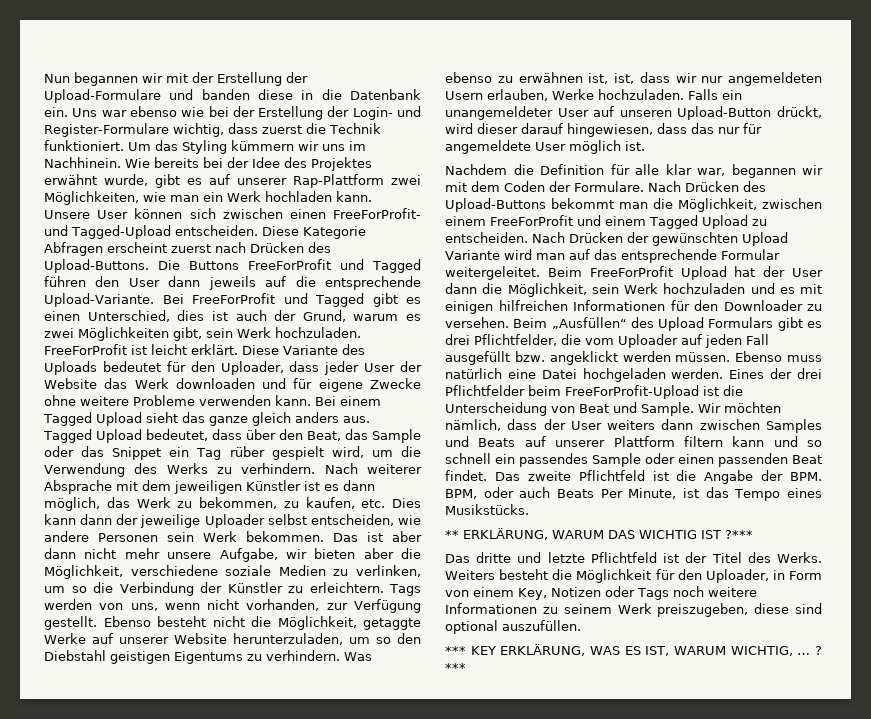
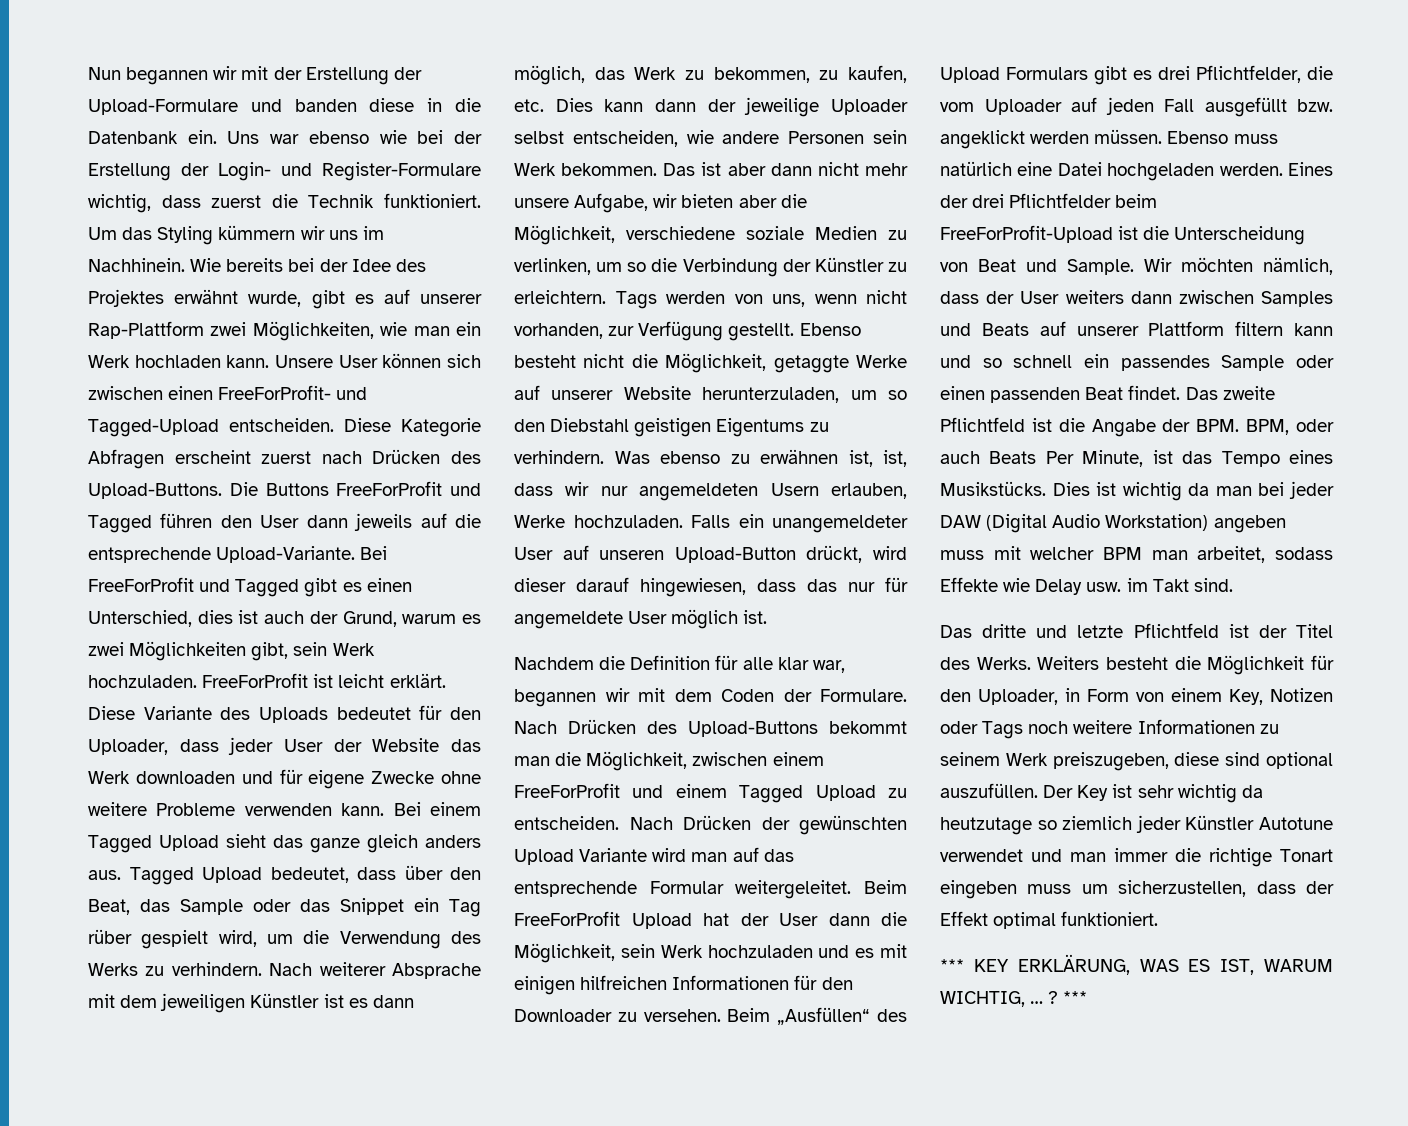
[445,528,753,540] // ** ERKLÄRUNG, WARUM DAS WICHTIG IST ?*** -> [1052,481,1334,501] [940,514,1286,533] [940,546,1333,563] [940,577,1233,595] Dies ist wichtig da man bei jeder DAW (Digital Audio Workstation) angeben muss mit welcher BPM man arbeitet, sodass Effekte wie Delay usw. im Takt sind.
(581, 625) none -> [1043,784,1263,803] [940,815,1333,835] [940,848,1333,867] [940,880,1334,899] [940,911,1159,929] Der Key ist sehr wichtig da heutzutage so ziemlich jeder Künstler Autotune verwendet und man immer die richtige Tonart eingeben muss um sicherzustellen, dass der Effekt optimal funktioniert.

